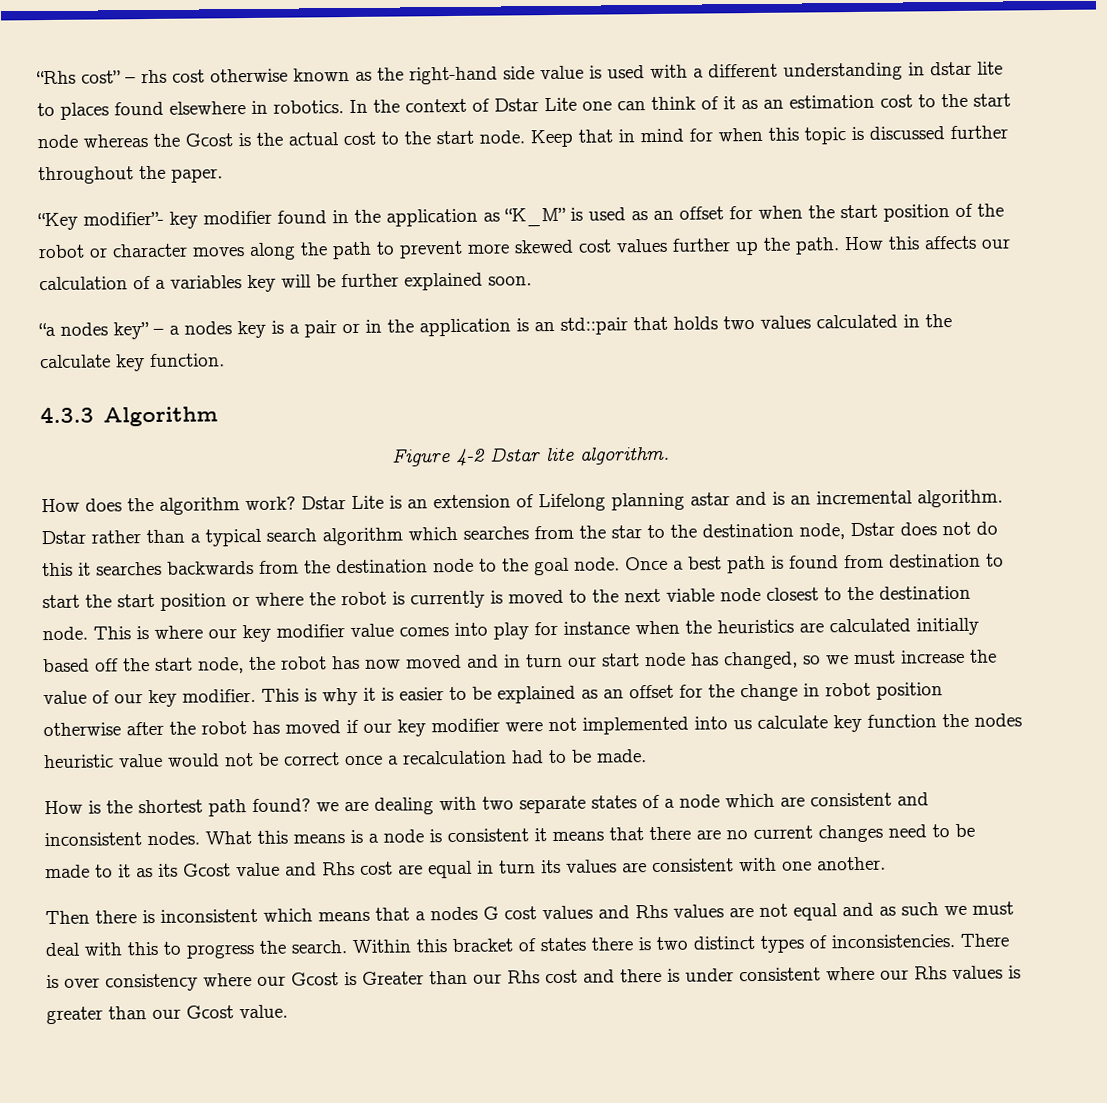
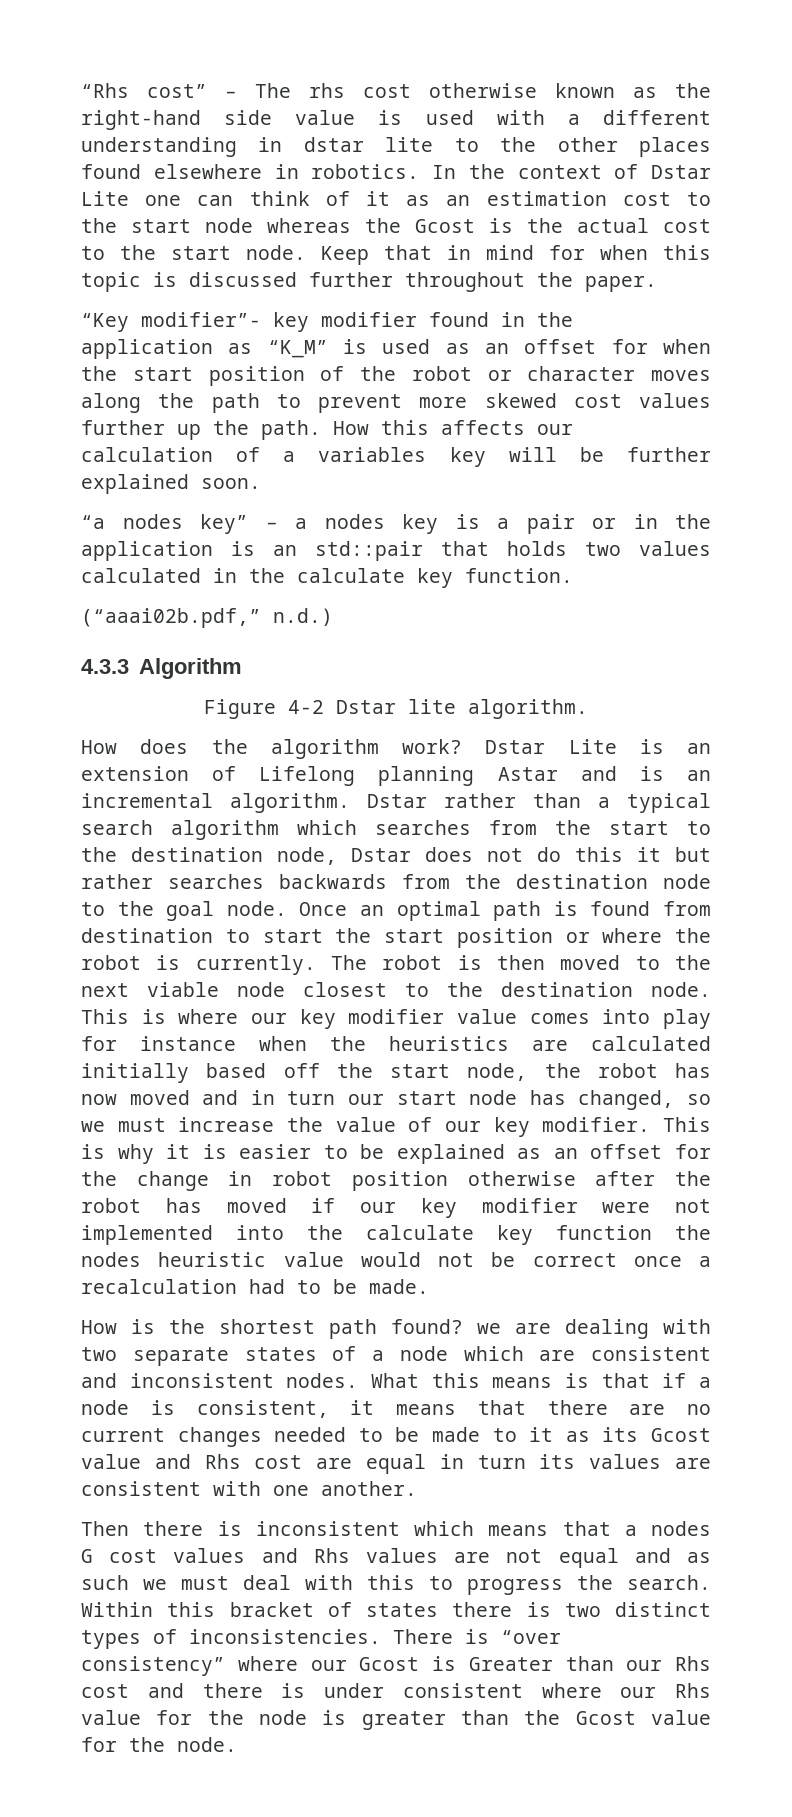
(136, 80) none -> [255,83,291,98] The
(55, 109) none -> [500,137,618,152] the other
(225, 360) none -> [81,608,333,628] // (“aaai02b.pdf,” n.d.)
[690,492,730,506] astar -> [497,767,558,781] Astar
[611,525,642,539] star -> [609,821,669,835] start
(91, 569) none -> [675,847,711,862] [81,874,153,889] but rather
[673,556,722,570] a best -> [360,901,481,921] an optimal
[410,590,503,609] currently is -> [195,955,545,975] currently. The robot is then
[733,720,752,730] us -> [307,1225,343,1240] the
(363, 836) none -> [601,1373,687,1388] that if
[447,828,529,843] consistent -> [196,1400,329,1418] consistent,
[888,824,927,838] need -> [274,1427,347,1442] needed
[64,973,198,992] over consistency -> [501,1630,561,1644] [81,1656,225,1676] “over consistency”
[952,965,1021,980] [46,1004,288,1025] values is greater than our Gcost value. -> [81,1710,711,1730] [81,1737,237,1752] value for the node is greater than the Gcost value for the node.

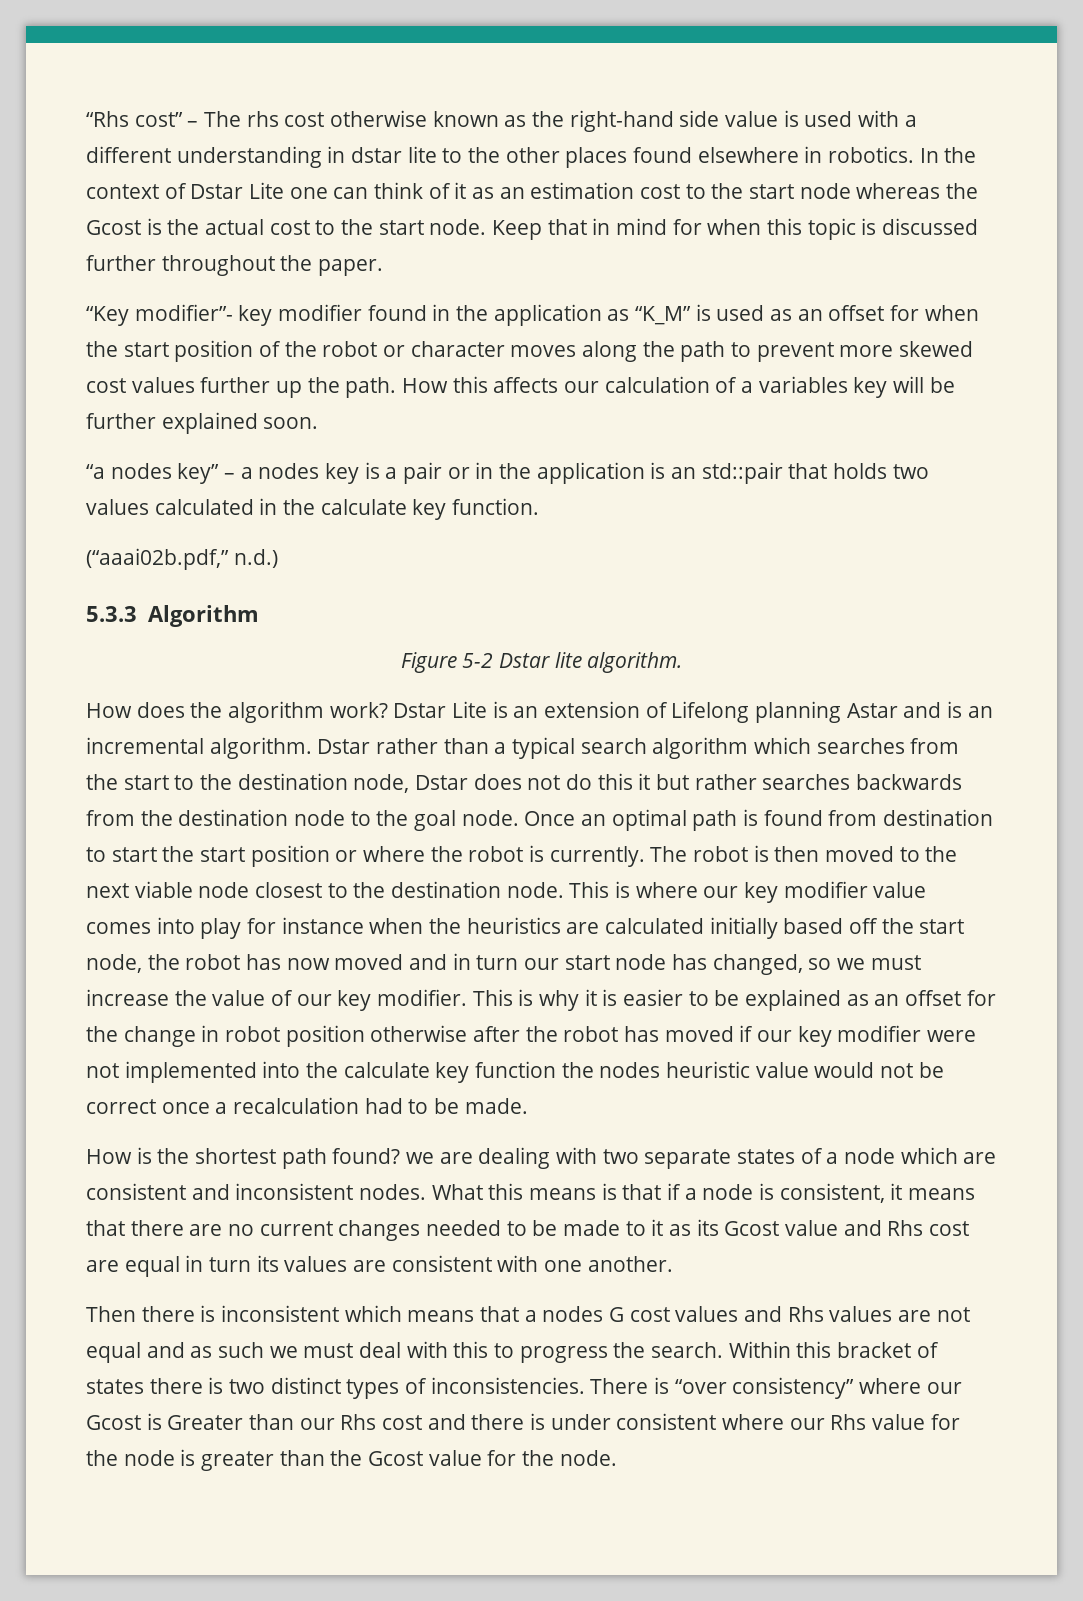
[81,659,129,674] 4.3.3 -> [86,606,137,622] 5.3.3
[288,700,324,714] 4-2 -> [462,653,494,668] 5-2

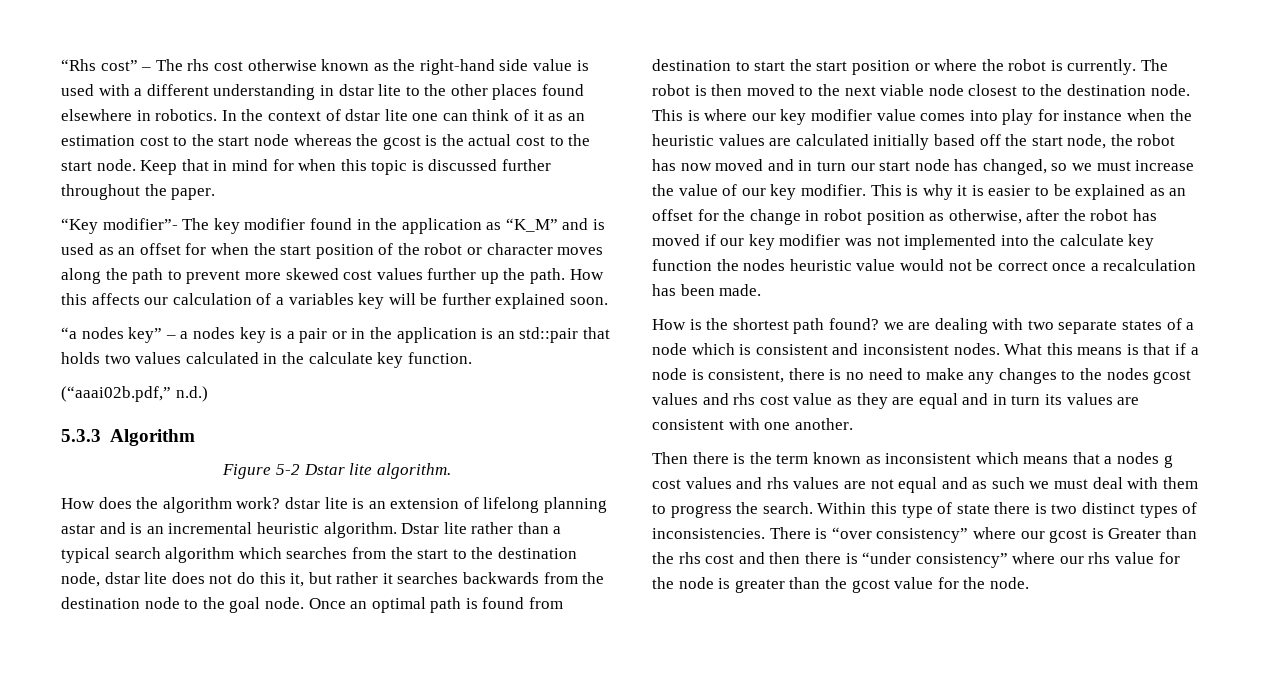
[190,182,285,199] Dstar Lite -> [345,109,408,121] dstar lite
[86,220,141,235] Gcost -> [382,136,421,150] gcost
(233, 312) none -> [182,218,210,230] The
(692, 315) none -> [562,218,589,230] and
[393,701,488,718] Dstar Lite -> [284,497,348,509] dstar lite
[671,701,898,723] Lifelong planning Astar -> [483,497,608,513] [61,524,95,534] lifelong planning astar
(204, 745) none -> [256,522,319,534] heuristic
(371, 746) none -> [443,522,467,534] lite
[415,775,469,790] Dstar -> [104,572,168,584] dstar lite
[638,773,651,790] it -> [290,573,305,587] it,
(757, 782) none -> [382,573,393,584] it
[466,917,561,934] heuristics -> [652,134,765,146] heuristic values
[370,1025,468,1042] otherwise -> [929,209,1022,224] as otherwise,
[927,1030,977,1042] were -> [844,238,872,246] was
[364,1098,460,1114] had to be -> [652,284,715,296] has been
[963,1152,997,1164] are -> [739,344,752,355] is
[890,1183,976,1200] [86,1219,970,1241] it means that there are no current changes needed to be made to it as its Gcost value and Rhs cost -> [788,368,1192,384] [652,393,888,409] there is no need to make any changes to the nodes gcost values and rhs cost value as they
(180, 1266) none -> [962,393,989,405] and
(216, 1313) none -> [749,452,881,464] the term known as
[609,1307,625,1322] G -> [1163,455,1173,468] g
[787,1306,824,1322] Rhs -> [766,477,789,489] rhs
[453,1341,489,1358] this -> [1162,477,1198,489] them
[837,1342,939,1358] [86,1379,144,1394] bracket of states -> [901,502,990,518] type of state
[86,1415,141,1430] Gcost -> [1049,529,1088,543] gcost
[299,1414,377,1430] our Rhs -> [652,552,701,564] the rhs
[471,1413,867,1430] there is under consistent where our Rhs -> [769,552,1111,568] then there is “under consistency” where our rhs
[368,1451,424,1466] Gcost -> [851,579,890,593] gcost

